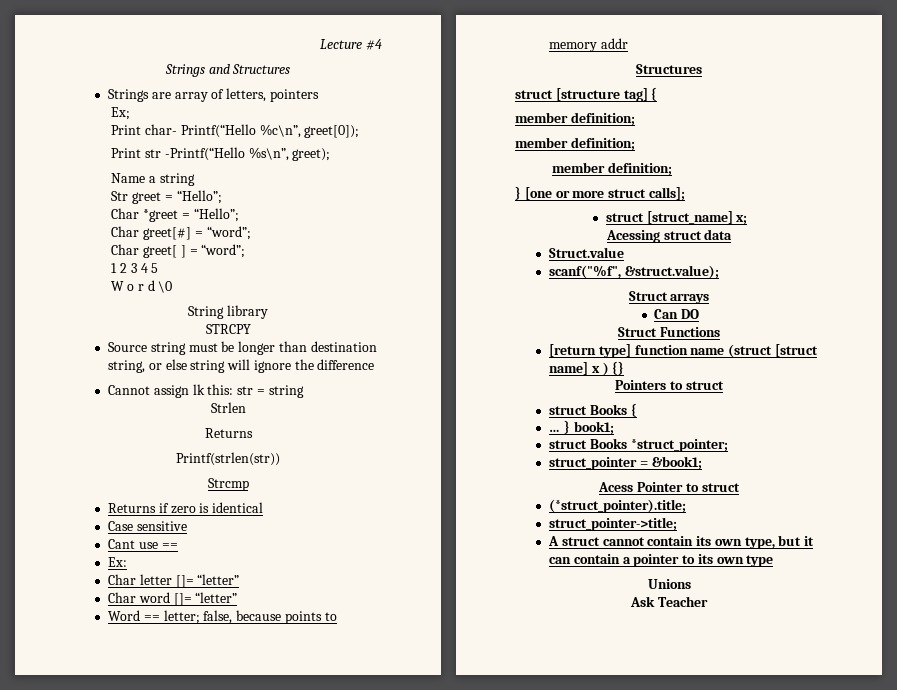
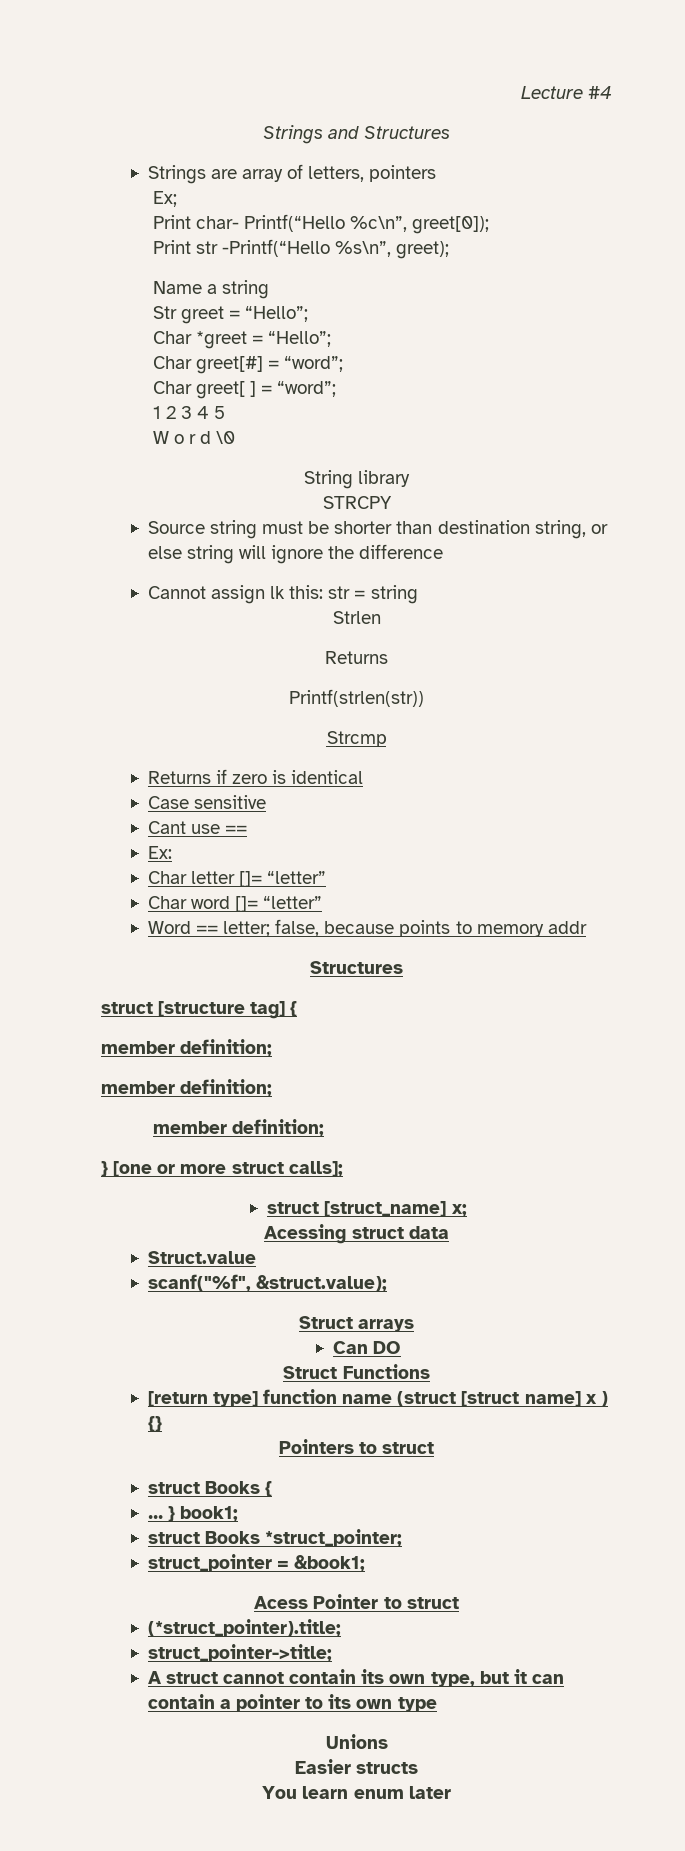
[238,341,276,355] longer -> [334,521,393,534] shorter
[630,596,708,607] Ask Teacher -> [294,1759,419,1774] [262,1786,451,1799] Easier structs // You learn enum later

